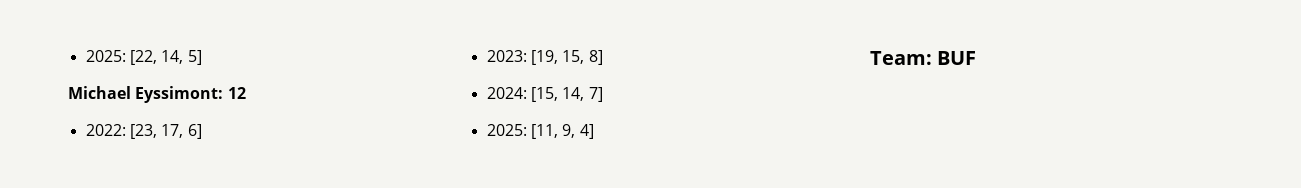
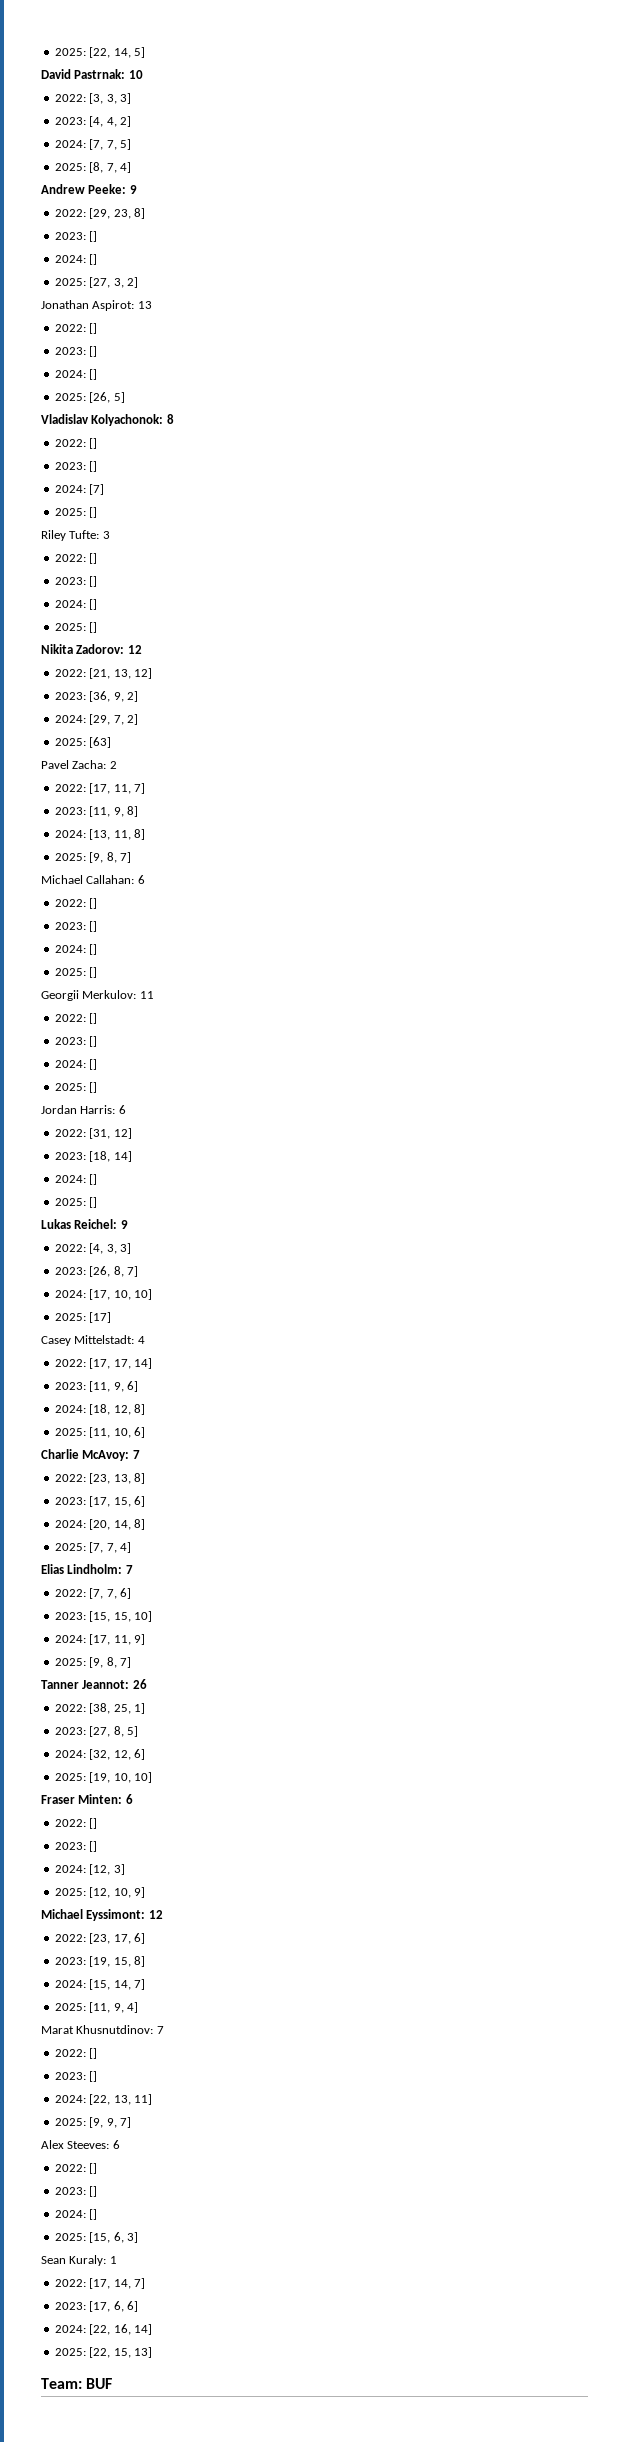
(202, 57) none -> [41,69,143,79] [54,93,131,104] [54,116,131,127] [54,139,131,150] [54,162,131,173] [41,184,137,194] [54,208,145,219] [54,231,98,242] [54,254,98,265] [54,277,138,288] [41,300,152,311] [54,323,98,334] [54,346,98,357] [54,369,98,380] [54,392,125,403] [41,414,174,426] [54,438,98,449] [54,461,98,472] [54,484,105,495] [54,507,98,518] [41,530,110,541] [54,553,98,564] [54,576,98,587] [54,599,98,610] [54,622,98,633] [41,644,142,654] [54,668,152,679] [54,691,138,702] [54,714,138,725] [54,737,112,748] [41,760,117,769] [54,783,145,794] [54,806,138,817] [54,829,145,840] [54,852,131,863] [41,875,145,884] [54,898,98,909] [54,921,98,932] [54,944,98,955] [54,967,98,978] [41,990,154,1001] [54,1013,98,1024] [54,1036,98,1047] [54,1059,98,1070] [54,1082,98,1093] [41,1105,126,1114] [54,1128,132,1139] [54,1151,132,1162] [54,1174,98,1185] [54,1197,98,1208] [41,1219,128,1229] [54,1243,131,1254] [54,1266,138,1277] [54,1289,152,1300] [54,1312,112,1323] [41,1335,145,1346] [54,1358,152,1369] [54,1381,138,1392] [54,1404,145,1415] [54,1427,145,1438] [41,1449,140,1461] [54,1473,145,1484] [54,1496,145,1507] [54,1519,145,1530] [54,1542,131,1553] [41,1564,133,1574] [54,1588,131,1599] [54,1611,152,1622] [54,1634,145,1645] [54,1657,131,1668] [41,1679,147,1689] [54,1703,145,1714] [54,1726,138,1737] [54,1749,145,1760] [54,1772,152,1783] [41,1794,133,1804] [54,1818,98,1829] [54,1841,98,1852] [54,1864,125,1875] [54,1887,145,1898] // David Pastrnak: 10 // 2022: [3, 3, 3] // 2023: [4, 4, 2] // 2024: [7, 7, 5] // 2025: [8, 7, 4] // Andrew Peeke: 9 // 2022: [29, 23, 8] // 2023: [] // 2024: [] // 2025: [27, 3, 2] // Jonathan Aspirot: 13 // 2022: [] // 2023: [] // 2024: [] // 2025: [26, 5] // Vladislav Kolyachonok: 8 // 2022: [] // 2023: [] // 2024: [7] // 2025: [] // Riley Tufte: 3 // 2022: [] // 2023: [] // 2024: [] // 2025: [] // Nikita Zadorov: 12 // 2022: [21, 13, 12] // 2023: [36, 9, 2] // 2024: [29, 7, 2] // 2025: [63] // Pavel Zacha: 2 // 2022: [17, 11, 7] // 2023: [11, 9, 8] // 2024: [13, 11, 8] // 2025: [9, 8, 7] // Michael Callahan: 6 // 2022: [] // 2023: [] // 2024: [] // 2025: [] // Georgii Merkulov: 11 // 2022: [] // 2023: [] // 2024: [] // 2025: [] // Jordan Harris: 6 // 2022: [31, 12] // 2023: [18, 14] // 2024: [] // 2025: [] // Lukas Reichel: 9 // 2022: [4, 3, 3] // 2023: [26, 8, 7] // 2024: [17, 10, 10] // 2025: [17] // Casey Mittelstadt: 4 // 2022: [17, 17, 14] // 2023: [11, 9, 6] // 2024: [18, 12, 8] // 2025: [11, 10, 6] // Charlie McAvoy: 7 // 2022: [23, 13, 8] // 2023: [17, 15, 6] // 2024: [20, 14, 8] // 2025: [7, 7, 4] // Elias Lindholm: 7 // 2022: [7, 7, 6] // 2023: [15, 15, 10] // 2024: [17, 11, 9] // 2025: [9, 8, 7] // Tanner Jeannot: 26 // 2022: [38, 25, 1] // 2023: [27, 8, 5] // 2024: [32, 12, 6] // 2025: [19, 10, 10] // Fraser Minten: 6 // 2022: [] // 2023: [] // 2024: [12, 3] // 2025: [12, 10, 9]
(594, 131) none -> [41,2025,164,2034] [54,2048,98,2059] [54,2071,98,2082] [54,2094,152,2105] [54,2117,131,2128] [41,2140,120,2149] [54,2163,98,2174] [54,2186,98,2197] [54,2209,98,2220] [54,2232,138,2243] [41,2255,117,2266] [54,2278,145,2289] [54,2301,138,2312] [54,2324,152,2335] [54,2347,152,2358] // Marat Khusnutdinov: 7 // 2022: [] // 2023: [] // 2024: [22, 13, 11] // 2025: [9, 9, 7] // Alex Steeves: 6 // 2022: [] // 2023: [] // 2024: [] // 2025: [15, 6, 3] // Sean Kuraly: 1 // 2022: [17, 14, 7] // 2023: [17, 6, 6] // 2024: [22, 16, 14] // 2025: [22, 15, 13]

